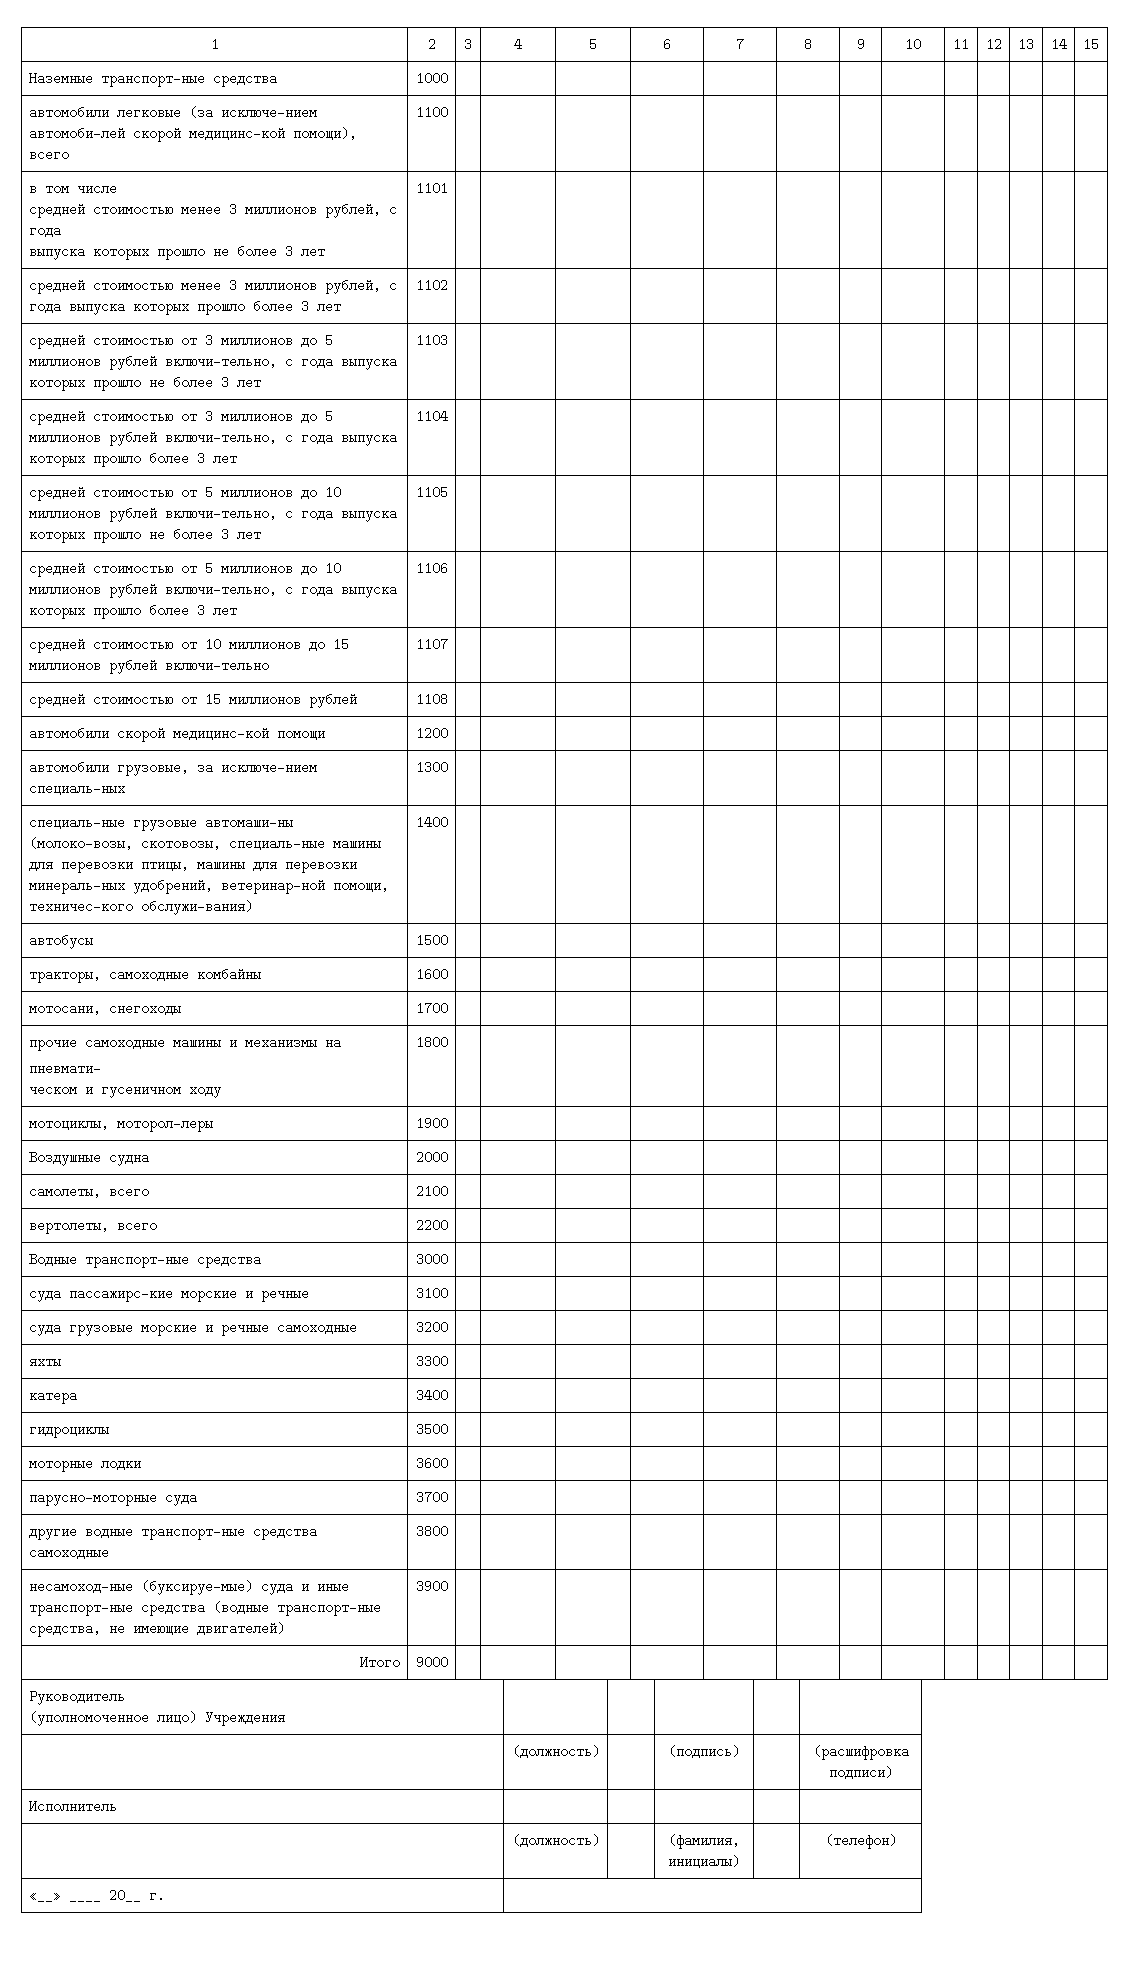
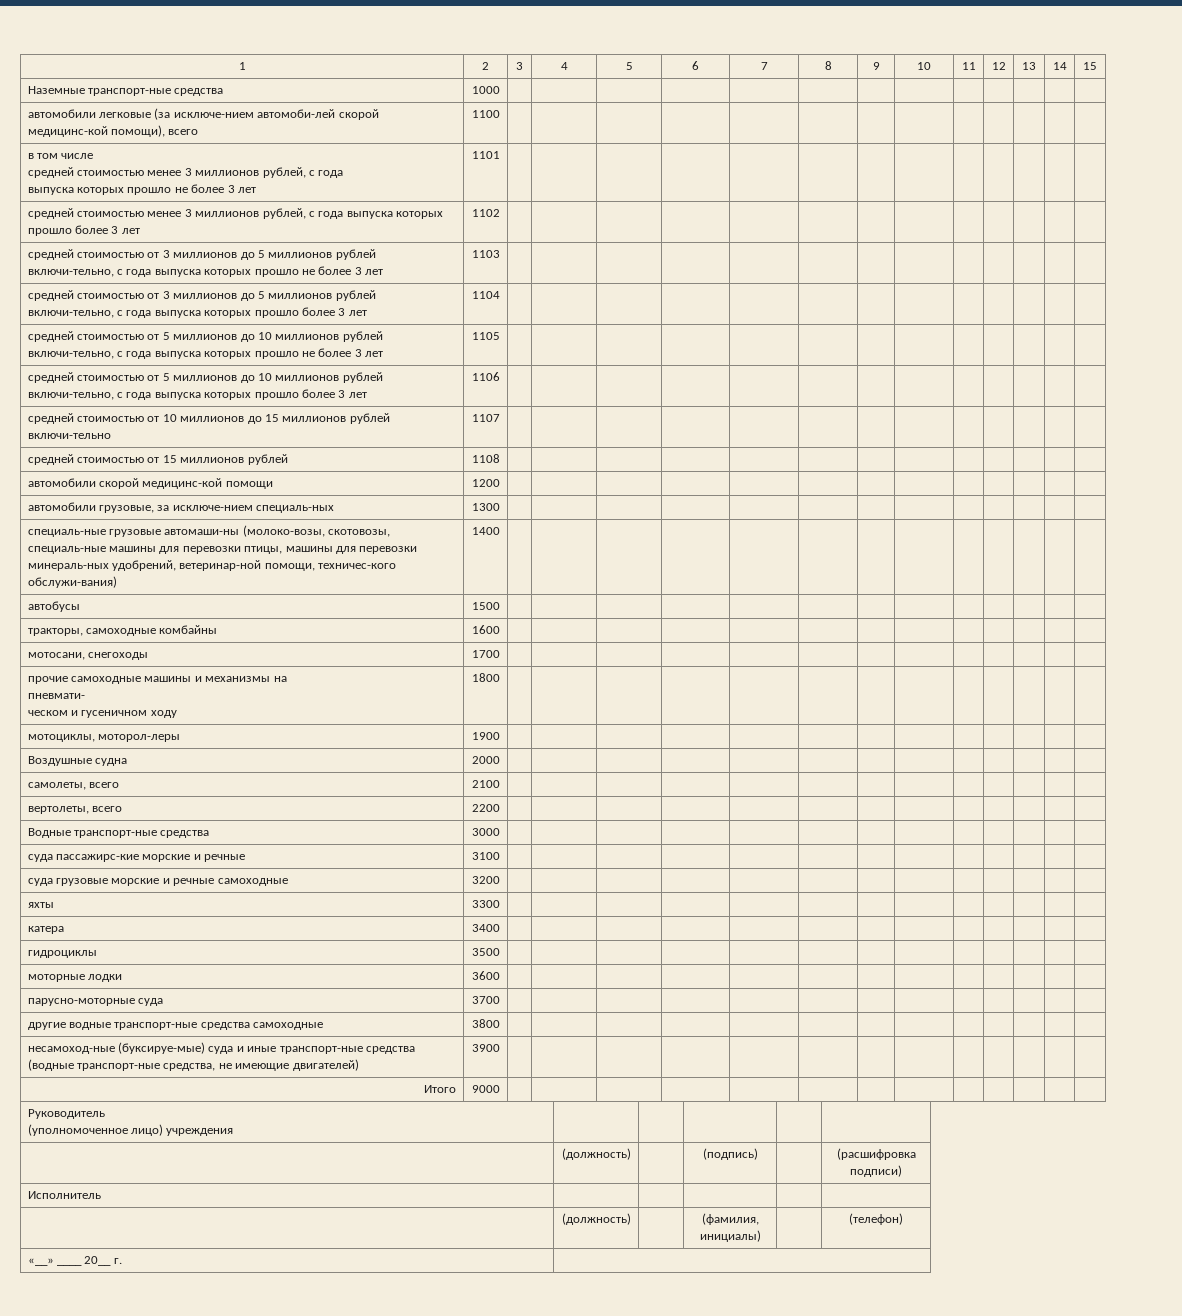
[204,1709,285,1726] Учреждения -> [166,1128,234,1136] учреждения

